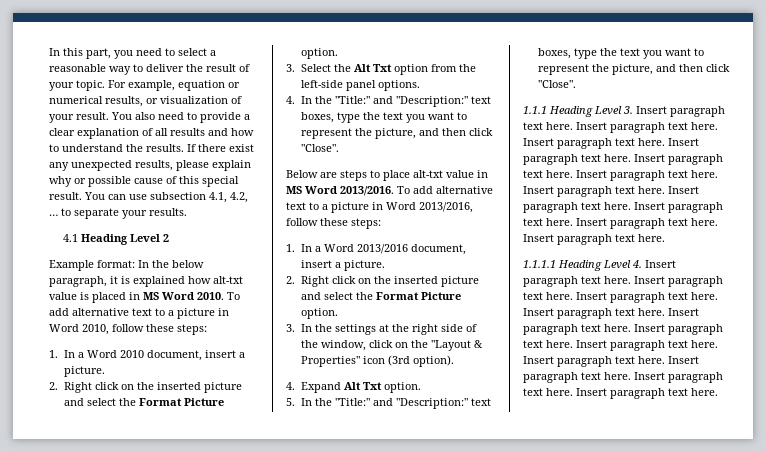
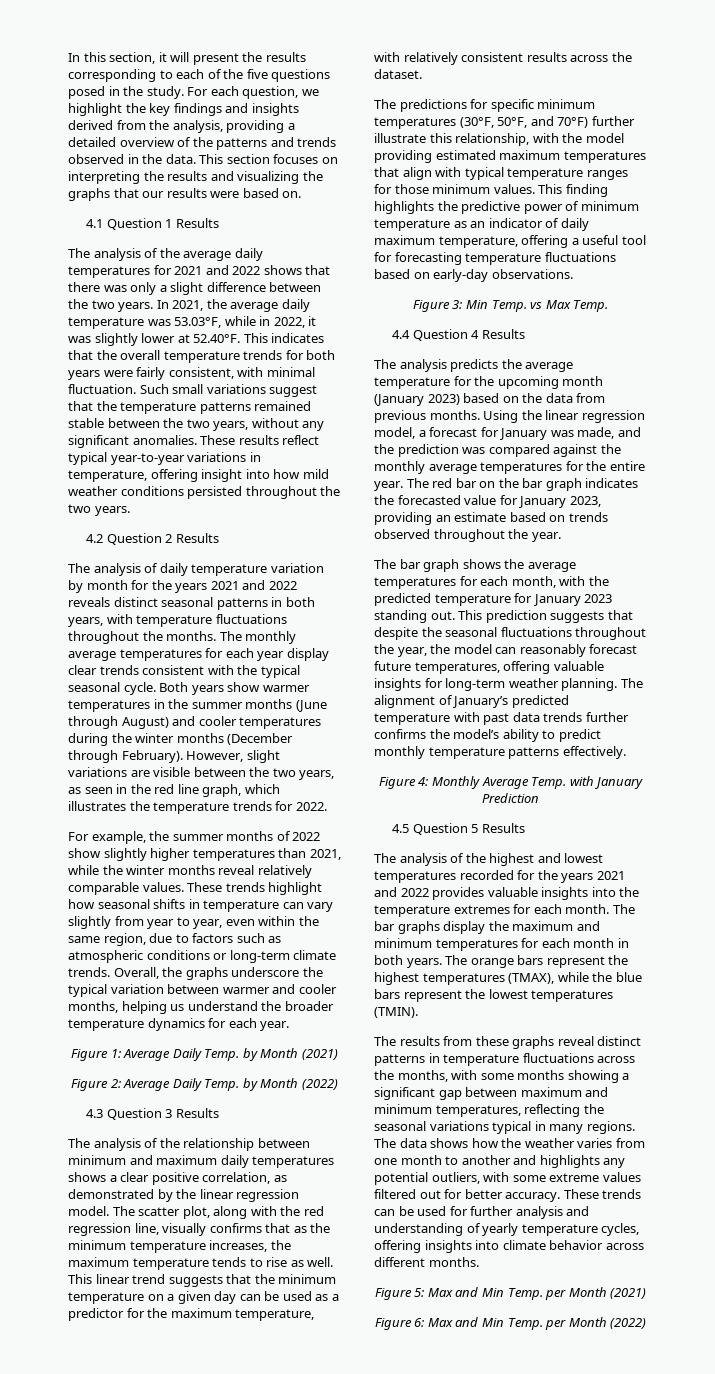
[86,48,216,59] [49,64,250,75] [49,80,240,91] [49,96,242,107] [49,112,250,123] [49,128,254,139] [49,144,254,152] [49,160,251,171] [49,176,239,187] [49,192,248,203] [49,208,187,219] [62,234,169,245] [49,260,204,271] [49,276,243,287] [49,292,240,303] [49,308,229,319] [49,324,207,335] [49,350,245,361] [63,366,105,377] [49,382,242,393] [63,398,224,406] [300,48,338,59] [286,64,476,75] [300,80,420,91] [286,96,491,107] [300,112,467,123] [300,128,493,139] [300,144,339,152] [286,170,488,181] [286,186,493,196] [286,202,473,213] [286,218,381,229] [286,244,466,255] [300,260,385,271] [286,276,479,287] [300,292,461,300] [300,308,338,319] [286,324,477,335] [300,340,483,351] [300,355,454,367] [286,382,421,393] [286,398,491,409] [537,48,704,59] [537,64,730,75] [537,80,576,88] [523,106,725,117] [523,122,718,133] [523,138,699,149] [523,154,723,165] [523,170,718,181] [523,186,699,197] [523,202,723,213] [523,218,718,229] [523,234,665,245] [523,260,676,271] [523,276,723,287] [523,292,718,303] [523,308,699,319] [523,324,723,335] [523,340,718,351] [523,356,699,367] [523,372,723,383] [523,388,718,399] part, you need to select a reasonable way to deliver the result of your topic. For example, equation or numerical results, or visualization of your result. You also need to provide a clear explanation of all results and how to understand the results. If there exist any unexpected results, please explain why or possible cause of this special result. You can use subsection 4.1, 4.2, … to separate your results. // 4.1 Heading Level 2 // Example format: In the below paragraph, it is explained how alt-txt value is placed in MS Word 2010. To add alternative text to a picture in Word 2010, follow these steps: // 1. In a Word 2010 document, insert a picture. // 2. Right click on the inserted picture and select the Format Picture option. // 3. Select the Alt Txt option from the left-side panel options. // 4. In the "Title:" and "Description:" text boxes, type the text you want to represent the picture, and then click "Close". // Below are steps to place alt-txt value in MS Word 2013/2016. To add alternative text to a picture in Word 2013/2016, follow these steps: // 1. In a Word 2013/2016 document, insert a picture. // 2. Right click on the inserted picture and select the Format Picture option. // 3. In the settings at the right side of the window, click on the "Layout & Properties" icon (3rd option). // 4. Expand Alt Txt option. // 5. In the "Title:" and "Description:" text boxes, type the text you want to represent the picture, and then click "Close". // 1.1.1 Heading Level 3. Insert paragraph text here. Insert paragraph text here. Insert paragraph text here. Insert paragraph text here. Insert paragraph text here. Insert paragraph text here. Insert paragraph text here. Insert paragraph text here. Insert paragraph text here. Insert paragraph text here. Insert paragraph text here. // 1.1.1.1 Heading Level 4. Insert paragraph text here. Insert paragraph text here. Insert paragraph text here. Insert paragraph text here. Insert paragraph text here. Insert paragraph text here. Insert paragraph text here. Insert paragraph text here. Insert paragraph text here. Insert paragraph text here. Insert paragraph text here. -> [109,52,306,65] [68,69,331,82] [68,86,319,99] [68,103,299,116] [68,120,295,133] [68,137,337,150] [68,154,338,164] [68,171,323,184] [68,188,302,201] [86,218,219,230] [68,248,263,261] [68,265,331,278] [68,282,322,295] [68,299,310,312] [68,316,317,329] [68,333,325,346] [68,350,336,363] [68,367,315,380] [68,384,318,397] [68,401,312,414] [68,418,325,431] [68,435,320,448] [68,452,261,465] [68,469,329,482] [68,486,341,499] [68,504,130,516] [86,533,219,545] [68,563,324,576] [68,580,297,593] [68,597,315,610] [68,614,287,627] [68,631,297,644] [68,648,329,661] [68,665,300,678] [68,682,310,695] [68,699,327,712] [68,716,322,729] [68,733,294,746] [68,750,280,763] [68,767,335,780] [68,784,280,797] [68,801,327,814] [68,831,321,844] [68,848,341,861] [68,865,312,878] [68,882,323,895] [68,899,334,912] [68,916,319,929] [68,933,282,946] [68,950,337,963] [68,967,323,980] [68,984,337,997] [68,1001,334,1014] [68,1018,290,1031] [71,1048,338,1061] [71,1078,338,1091] [86,1108,219,1120] [68,1138,310,1151] [68,1155,335,1168] [68,1172,287,1185] [68,1189,300,1202] [68,1206,324,1219] [68,1223,331,1236] [68,1240,291,1253] [68,1257,334,1270] [68,1274,337,1287] [68,1291,339,1304] [68,1308,315,1321] [374,52,632,65] [374,69,422,79] [374,99,596,112] [374,116,635,129] [374,133,624,146] [374,150,646,163] [374,167,628,180] [374,184,608,197] [374,201,639,214] [374,218,589,231] [374,235,646,248] [374,252,616,265] [374,269,573,282] [412,300,609,312] [392,329,525,341] [374,359,574,372] [374,376,604,389] [374,393,606,406] [374,410,645,423] [374,427,641,440] [374,444,621,457] [374,461,645,474] [374,478,639,491] [374,495,601,508] [374,512,608,525] [374,529,561,542] [374,559,576,572] [374,576,609,589] [374,593,613,606] [374,610,633,623] [374,627,647,640] [374,644,638,657] [374,661,604,674] [374,678,643,691] [374,695,569,708] [374,712,629,725] [374,729,601,742] [374,746,626,759] [378,776,644,789] [482,793,539,803] [392,823,525,835] [374,853,604,866] [374,870,625,883] [374,887,640,900] [374,904,635,917] [374,921,600,934] [374,938,629,951] [374,955,629,968] [374,972,642,985] [374,989,614,1002] [374,1007,418,1018] [374,1036,642,1049] [374,1053,636,1066] [374,1070,630,1083] [374,1087,609,1100] [374,1104,604,1117] [374,1121,635,1134] [374,1138,645,1148] [374,1155,626,1168] [374,1172,641,1185] [374,1189,642,1202] [374,1206,590,1219] [374,1223,640,1236] [374,1240,644,1253] [374,1257,479,1267] [374,1287,647,1300] [374,1317,647,1330] section, it will present the results corresponding to each of the five questions posed in the study. For each question, we highlight the key findings and insights derived from the analysis, providing a detailed overview of the patterns and trends observed in the data. This section focuses on interpreting the results and visualizing the graphs that our results were based on. // 4.1 Question 1 Results // The analysis of the average daily temperatures for 2021 and 2022 shows that there was only a slight difference between the two years. In 2021, the average daily temperature was 53.03°F, while in 2022, it was slightly lower at 52.40°F. This indicates that the overall temperature trends for both years were fairly consistent, with minimal fluctuation. Such small variations suggest that the temperature patterns remained stable between the two years, without any significant anomalies. These results reflect typical year-to-year variations in temperature, offering insight into how mild weather conditions persisted throughout the two years. // 4.2 Question 2 Results // The analysis of daily temperature variation by month for the years 2021 and 2022 reveals distinct seasonal patterns in both years, with temperature fluctuations throughout the months. The monthly average temperatures for each year display clear trends consistent with the typical seasonal cycle. Both years show warmer temperatures in the summer months (June through August) and cooler temperatures during the winter months (December through February). However, slight variations are visible between the two years, as seen in the red line graph, which illustrates the temperature trends for 2022. // For example, the summer months of 2022 show slightly higher temperatures than 2021, while the winter months reveal relatively comparable values. These trends highlight how seasonal shifts in temperature can vary slightly from year to year, even within the same region, due to factors such as atmospheric conditions or long-term climate trends. Overall, the graphs underscore the typical variation between warmer and cooler months, helping us understand the broader temperature dynamics for each year. // Figure 1: Average Daily Temp. by Month (2021) // Figure 2: Average Daily Temp. by Month (2022) // 4.3 Question 3 Results // The analysis of the relationship between minimum and maximum daily temperatures shows a clear positive correlation, as demonstrated by the linear regression model. The scatter plot, along with the red regression line, visually confirms that as the minimum temperature increases, the maximum temperature tends to rise as well. This linear trend suggests that the minimum temperature on a given day can be used as a predictor for the maximum temperature, with relatively consistent results across the dataset. // The predictions for specific minimum temperatures (30°F, 50°F, and 70°F) further illustrate this relationship, with the model providing estimated maximum temperatures that align with typical temperature ranges for those minimum values. This finding highlights the predictive power of minimum temperature as an indicator of daily maximum temperature, offering a useful tool for forecasting temperature fluctuations based on early-day observations. // Figure 3: Min Temp. vs Max Temp. // 4.4 Question 4 Results // The analysis predicts the average temperature for the upcoming month (January 2023) based on the data from previous months. Using the linear regression model, a forecast for January was made, and the prediction was compared against the monthly average temperatures for the entire year. The red bar on the bar graph indicates the forecasted value for January 2023, providing an estimate based on trends observed throughout the year. // The bar graph shows the average temperatures for each month, with the predicted temperature for January 2023 standing out. This prediction suggests that despite the seasonal fluctuations throughout the year, the model can reasonably forecast future temperatures, offering valuable insights for long-term weather planning. The alignment of January’s predicted temperature with past data trends further confirms the model’s ability to predict monthly temperature patterns effectively. // Figure 4: Monthly Average Temp. with January Prediction // 4.5 Question 5 Results // The analysis of the highest and lowest temperatures recorded for the years 2021 and 2022 provides valuable insights into the temperature extremes for each month. The bar graphs display the maximum and minimum temperatures for each month in both years. The orange bars represent the highest temperatures (TMAX), while the blue bars represent the lowest temperatures (TMIN). // The results from these graphs reveal distinct patterns in temperature fluctuations across the months, with some months showing a significant gap between maximum and minimum temperatures, reflecting the seasonal variations typical in many regions. The data shows how the weather varies from one month to another and highlights any potential outliers, with some extreme values filtered out for better accuracy. These trends can be used for further analysis and understanding of yearly temperature cycles, offering insights into climate behavior across different months. // Figure 5: Max and Min Temp. per Month (2021) // Figure 6: Max and Min Temp. per Month (2022)

